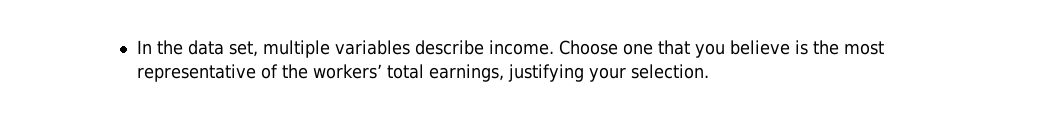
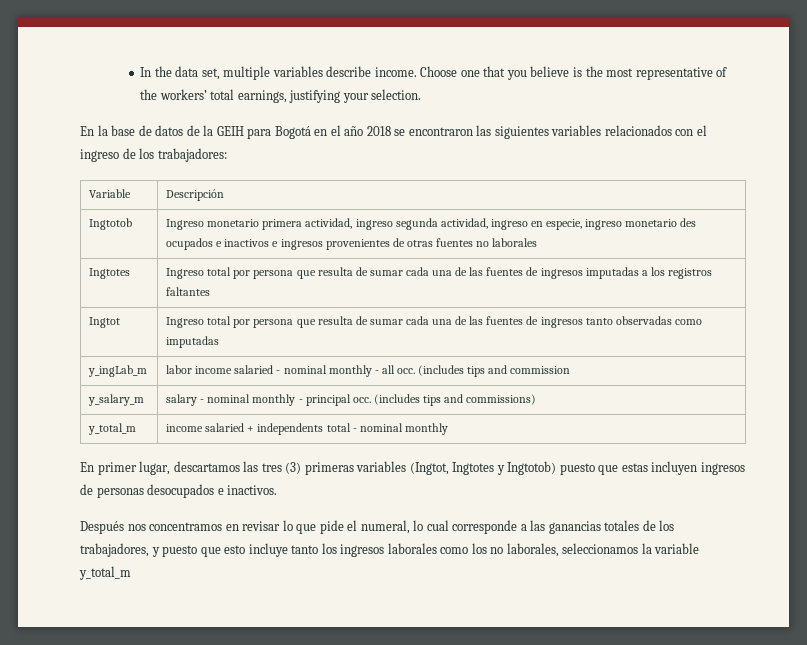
(709, 71) none -> [80,125,707,139] [80,148,227,162] [89,189,132,198] [166,189,225,201] [89,218,133,230] [166,218,697,230] [166,238,538,250] [89,268,131,279] [166,267,712,279] [166,287,211,296] [89,317,121,328] [166,316,702,328] [166,336,220,348] [88,365,148,377] [166,365,571,377] [88,394,145,406] [166,394,537,406] [88,423,137,435] [166,423,448,435] [80,461,745,475] [80,484,278,498] [80,520,675,534] [80,543,700,557] [79,566,131,580] // En la base de datos de la GEIH para Bogotá en el año 2018 se encontraron las siguientes variables relacionados con el ingreso de los trabajadores: // Variable | Descripción // Ingtotob | Ingreso monetario primera actividad, ingreso segunda actividad, ingreso en especie, ingreso monetario des ocupados e inactivos e ingresos provenientes de otras fuentes no laborales // Ingtotes | Ingreso total por persona que resulta de sumar cada una de las fuentes de ingresos imputadas a los registros faltantes // Ingtot | Ingreso total por persona que resulta de sumar cada una de las fuentes de ingresos tanto observadas como imputadas // y_ingLab_m | labor income salaried - nominal monthly - all occ. (includes tips and commission // y_salary_m | salary - nominal monthly - principal occ. (includes tips and commissions) // y_total_m | income salaried + independents total - nominal monthly // En primer lugar, descartamos las tres (3) primeras variables (Ingtot, Ingtotes y Ingtotob) puesto que estas incluyen ingresos de personas desocupados e inactivos. // Después nos concentramos en revisar lo que pide el numeral, lo cual corresponde a las ganancias totales de los trabajadores, y puesto que esto incluye tanto los ingresos laborales como los no laborales, seleccionamos la variable y_total_m

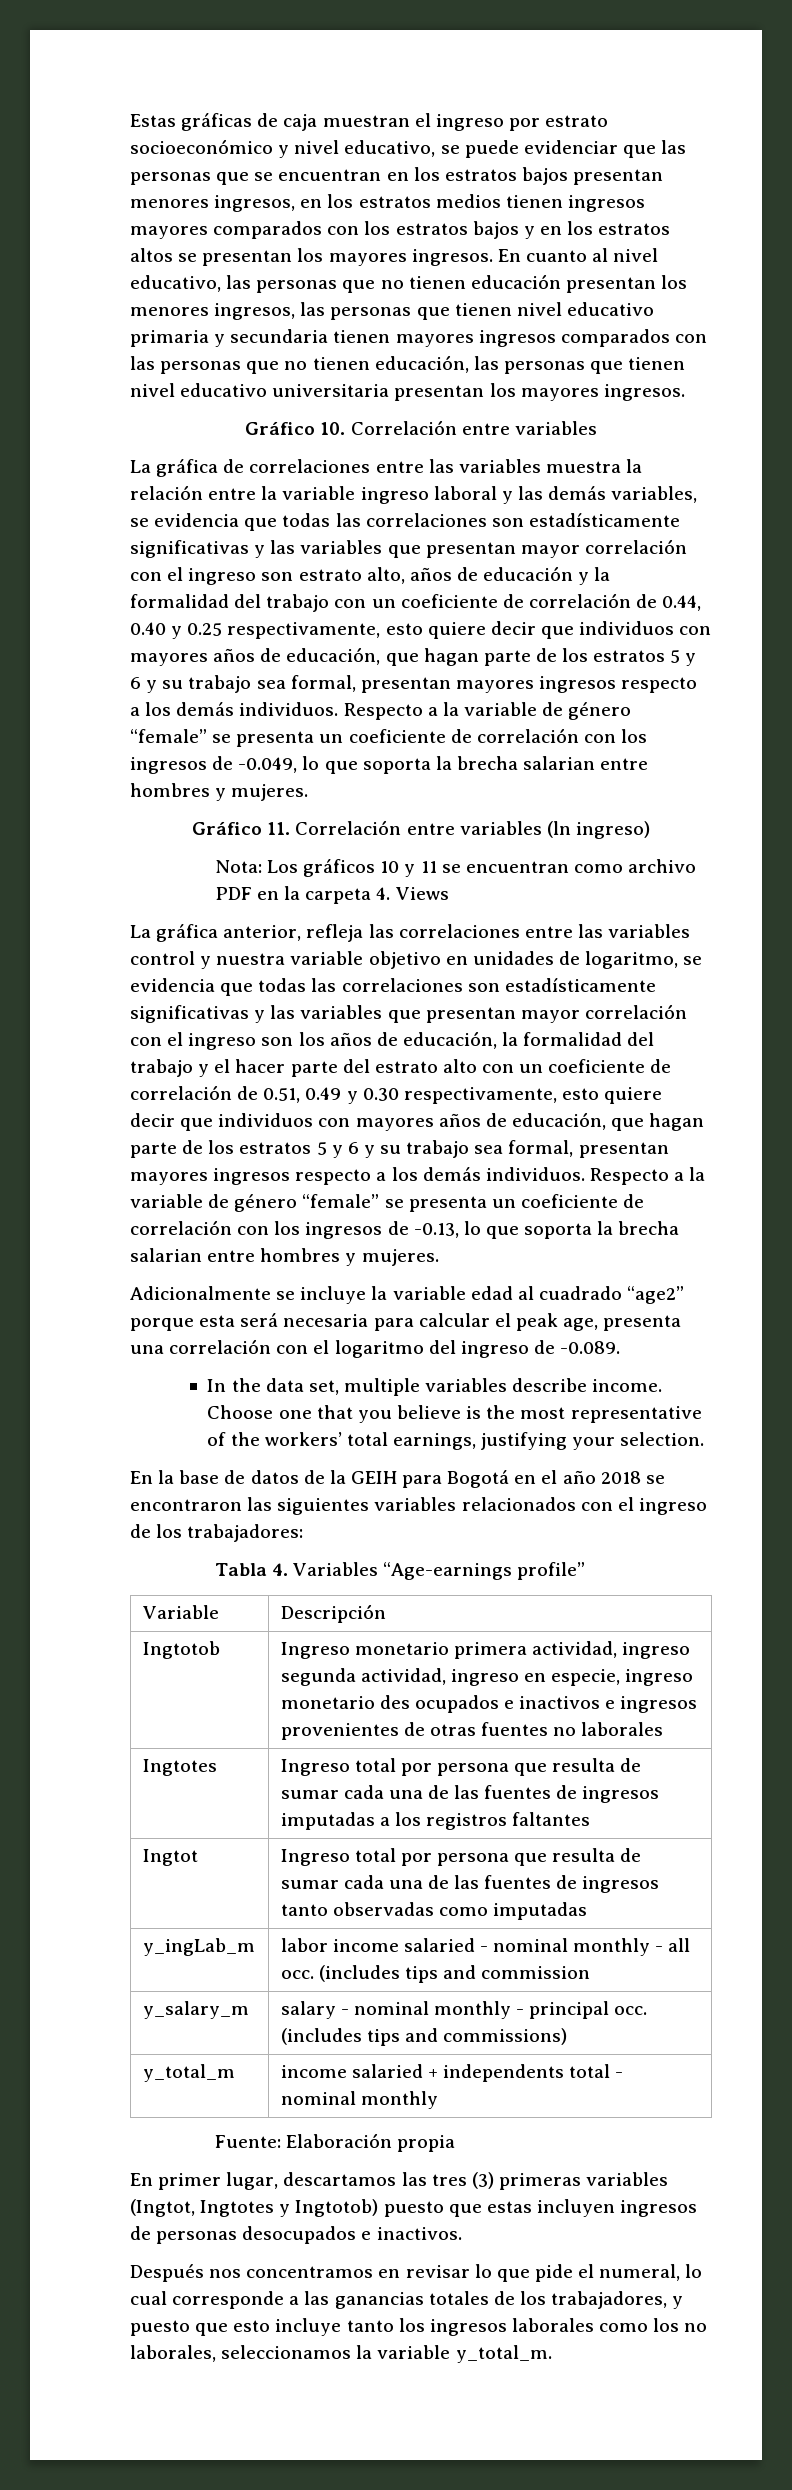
(140, 72) none -> [130,113,609,131] [130,139,687,158] [130,167,664,185] [130,194,645,212] [130,221,671,239] [130,248,659,266] [130,274,688,293] [130,302,654,320] [130,329,707,347] [130,355,686,374] [130,383,685,401] [245,420,597,435] [130,459,643,477] [130,485,698,504] [130,513,680,531] [130,539,687,558] [130,566,611,585] [130,593,702,612] [130,621,712,639] [130,647,697,666] [130,675,698,693] [130,702,632,720] [130,728,648,747] [130,756,649,774] [130,783,309,801] [192,820,650,839] [214,859,697,877] [214,886,449,904] [130,924,691,942] [130,951,703,969] [130,978,656,996] [130,1004,687,1023] [130,1031,655,1050] [130,1059,672,1077] [130,1085,663,1104] [130,1112,705,1131] [130,1140,669,1158] [130,1167,706,1185] [130,1194,645,1212] [130,1220,680,1239] [130,1248,439,1266] [130,1286,685,1304] [130,1313,682,1331] [130,1339,621,1358] Estas gráficas de caja muestran el ingreso por estrato socioeconómico y nivel educativo, se puede evidenciar que las personas que se encuentran en los estratos bajos presentan menores ingresos, en los estratos medios tienen ingresos mayores comparados con los estratos bajos y en los estratos altos se presentan los mayores ingresos. En cuanto al nivel educativo, las personas que no tienen educación presentan los menores ingresos, las personas que tienen nivel educativo primaria y secundaria tienen mayores ingresos comparados con las personas que no tienen educación, las personas que tienen nivel educativo universitaria presentan los mayores ingresos. // Gráfico 10. Correlación entre variables // La gráfica de correlaciones entre las variables muestra la relación entre la variable ingreso laboral y las demás variables, se evidencia que todas las correlaciones son estadísticamente significativas y las variables que presentan mayor correlación con el ingreso son estrato alto, años de educación y la formalidad del trabajo con un coeficiente de correlación de 0.44, 0.40 y 0.25 respectivamente, esto quiere decir que individuos con mayores años de educación, que hagan parte de los estratos 5 y 6 y su trabajo sea formal, presentan mayores ingresos respecto a los demás individuos. Respecto a la variable de género “female” se presenta un coeficiente de correlación con los ingresos de -0.049, lo que soporta la brecha salarian entre hombres y mujeres. // Gráfico 11. Correlación entre variables (ln ingreso) // Nota: Los gráficos 10 y 11 se encuentran como archivo PDF en la carpeta 4. Views // La gráfica anterior, refleja las correlaciones entre las variables control y nuestra variable objetivo en unidades de logaritmo, se evidencia que todas las correlaciones son estadísticamente significativas y las variables que presentan mayor correlación con el ingreso son los años de educación, la formalidad del trabajo y el hacer parte del estrato alto con un coeficiente de correlación de 0.51, 0.49 y 0.30 respectivamente, esto quiere decir que individuos con mayores años de educación, que hagan parte de los estratos 5 y 6 y su trabajo sea formal, presentan mayores ingresos respecto a los demás individuos. Respecto a la variable de género “female” se presenta un coeficiente de correlación con los ingresos de -0.13, lo que soporta la brecha salarian entre hombres y mujeres. // Adicionalmente se incluye la variable edad al cuadrado “age2” porque esta será necesaria para calcular el peak age, presenta una correlación con el logaritmo del ingreso de -0.089. //
(227, 155) none -> [214,1562,586,1580] // Tabla 4. Variables “Age-earnings profile”
(448, 429) none -> [214,2133,456,2152] // Fuente: Elaboración propia
[79,566,131,580] y_total_m -> [455,2345,552,2363] y_total_m.

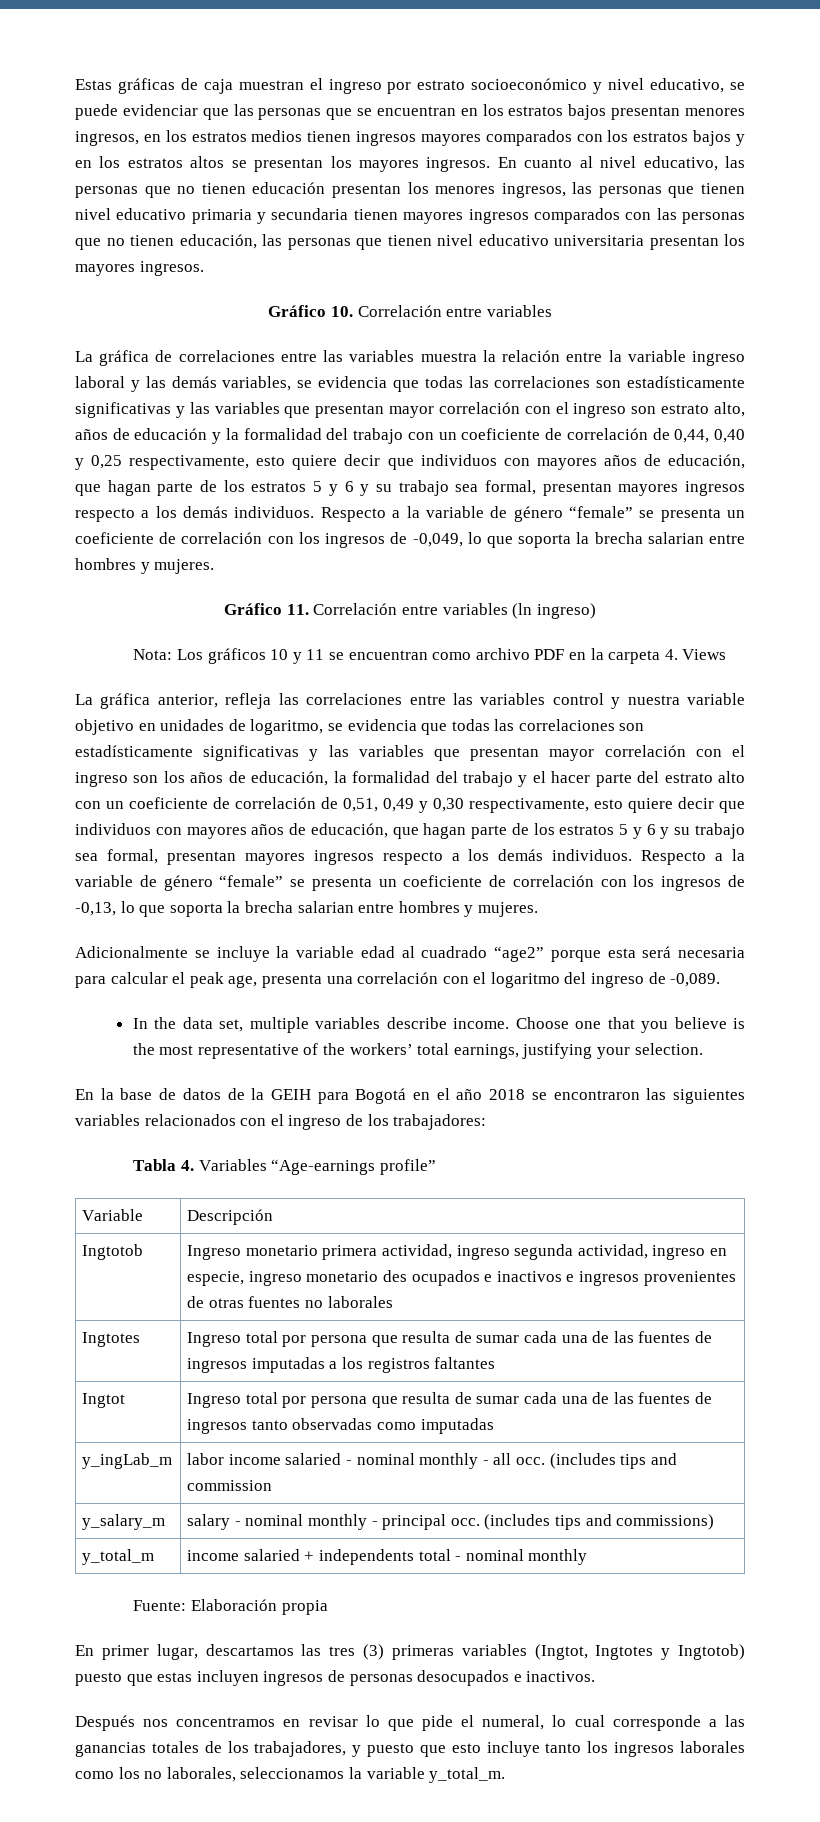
[662,595,702,611] [130,622,223,639] 0.44, 0.40 y 0.25 -> [674,429,746,443] [75,455,123,470] 0,44, 0,40 y 0,25
[238,757,298,773] -0.049, -> [412,533,463,547] -0,049,
[263,1087,399,1104] 0.51, 0.49 y 0.30 -> [343,798,464,813] 0,51, 0,49 y 0,30
[413,1223,459,1238] -0.13, -> [75,902,116,916] -0,13,
[560,1341,621,1354] -0.089. -> [670,973,721,987] -0,089.

